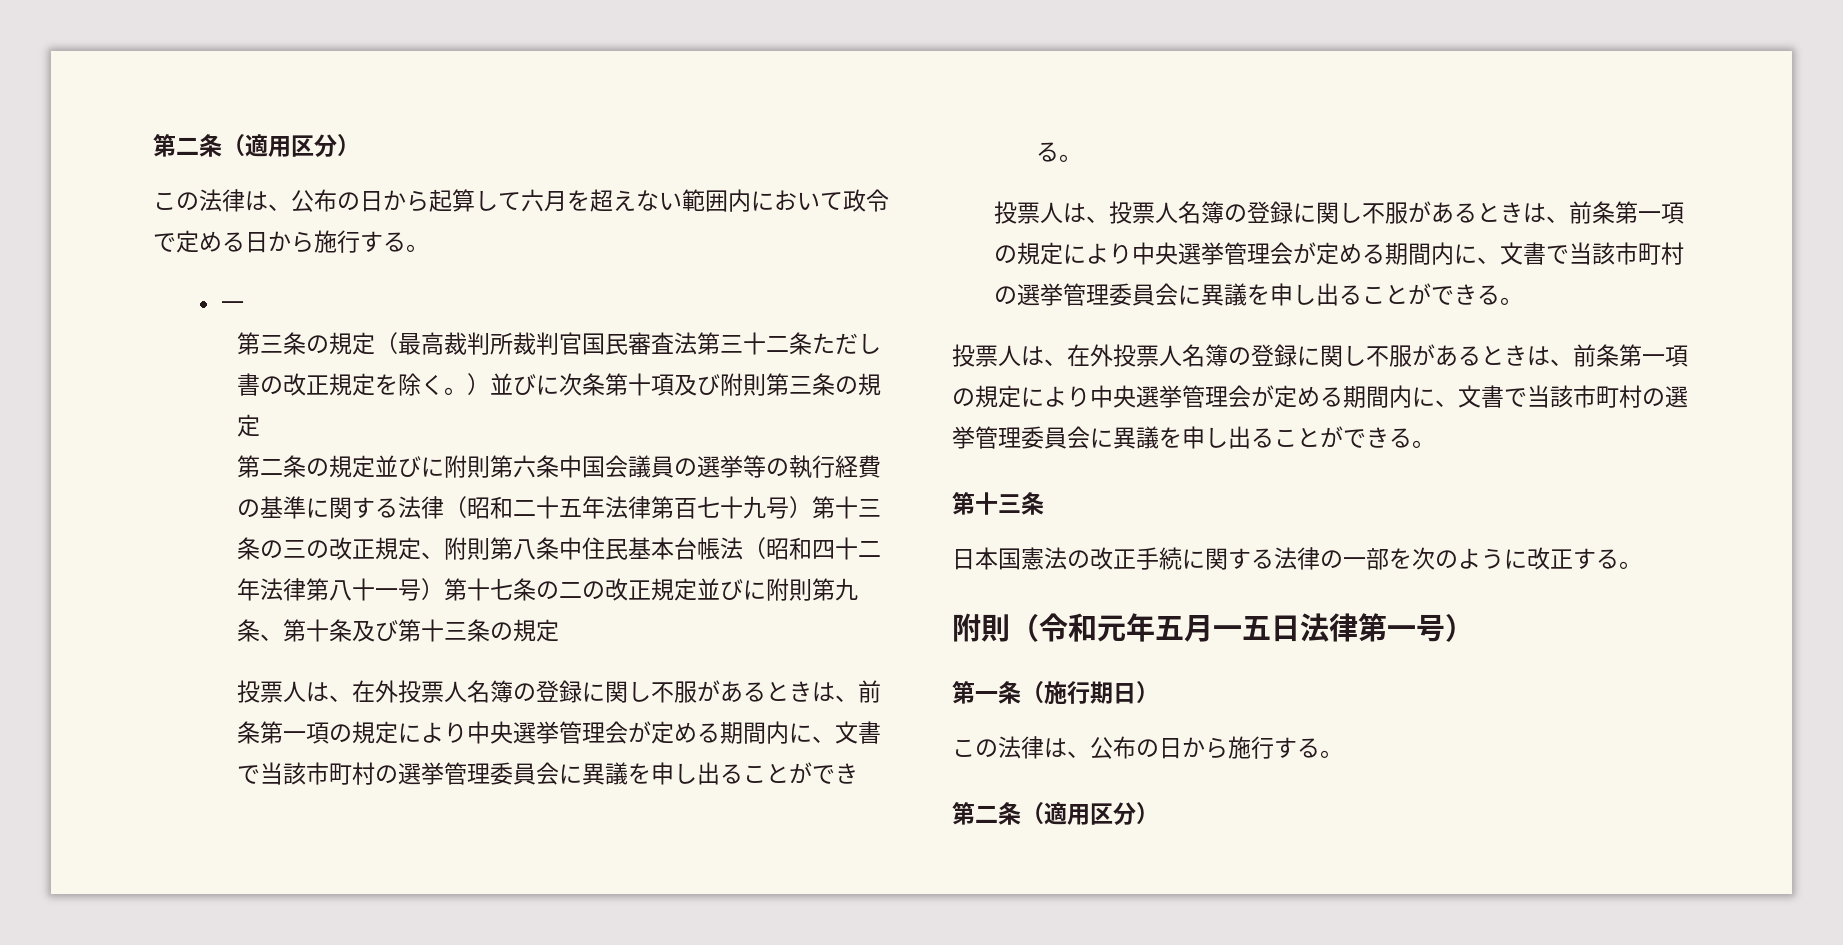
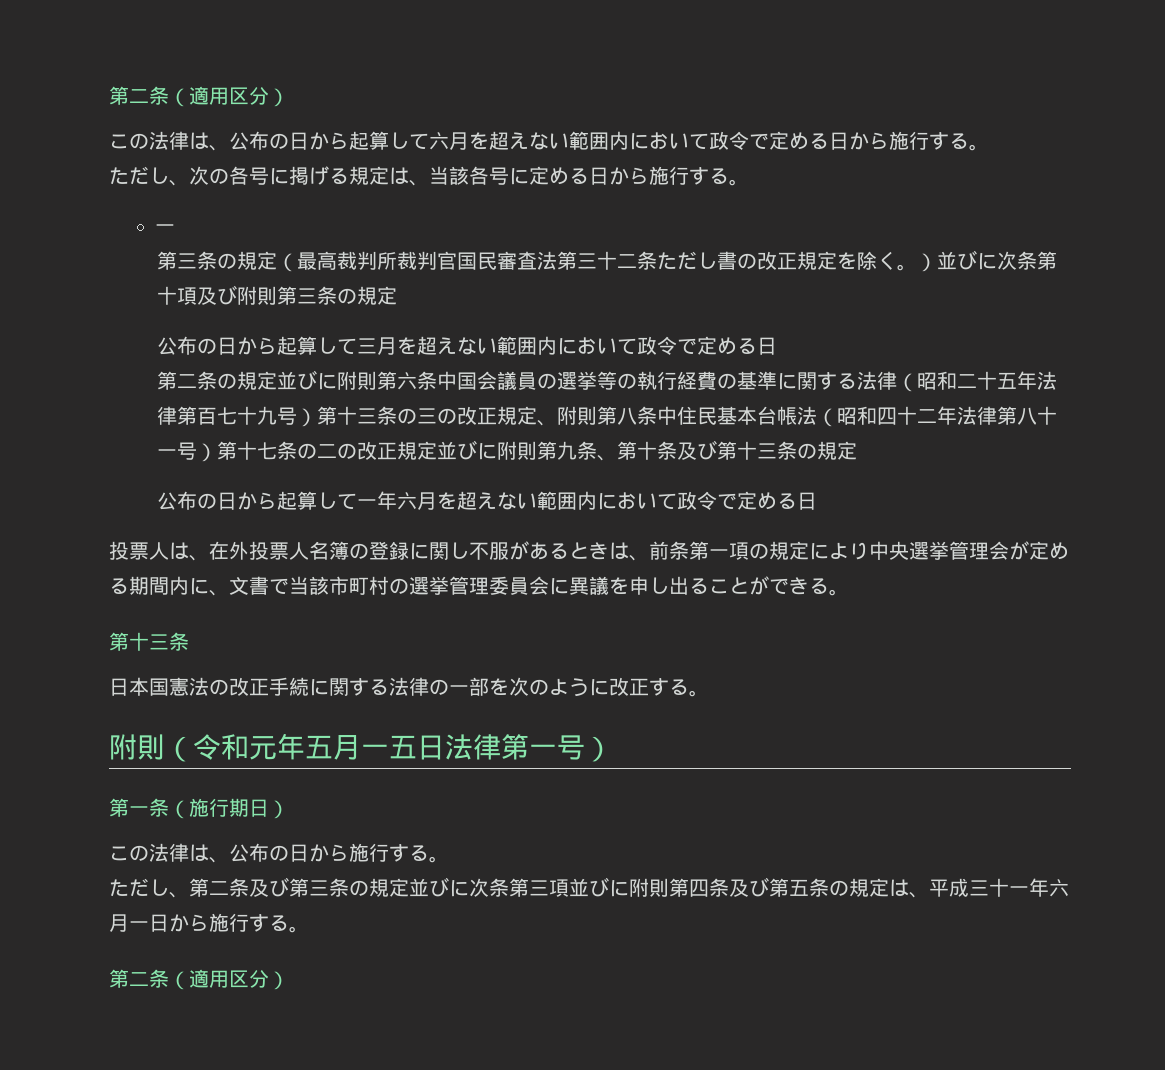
(429, 248) none -> [109,166,749,186] // ただし、次の各号に掲げる規定は、当該各号に定める日から施行する。
(261, 425) none -> [156,336,777,355] // 公布の日から起算して三月を超えない範囲内において政令で定める日
[237,680,882,703] [237,721,882,744] [237,762,859,785] [1036,142,1083,162] [994,201,1685,224] [994,242,1685,265] [994,283,1524,306] 投票人は、在外投票人名簿の登録に関し不服があるときは、前条第一項の規定により中央選挙管理会が定める期間内に、文書で当該市町村の選挙管理委員会に異議を申し出ることができる。 // 投票人は、投票人名簿の登録に関し不服があるときは、前条第一項の規定により中央選挙管理会が定める期間内に、文書で当該市町村の選挙管理委員会に異議を申し出ることができる。 -> [156,491,817,510] 公布の日から起算して一年六月を超えない範囲内において政令で定める日
(1343, 754) none -> [109,877,1069,898] [109,913,309,933] // ただし、第二条及び第三条の規定並びに次条第三項並びに附則第四条及び第五条の規定は、平成三十一年六月一日から施行する。

